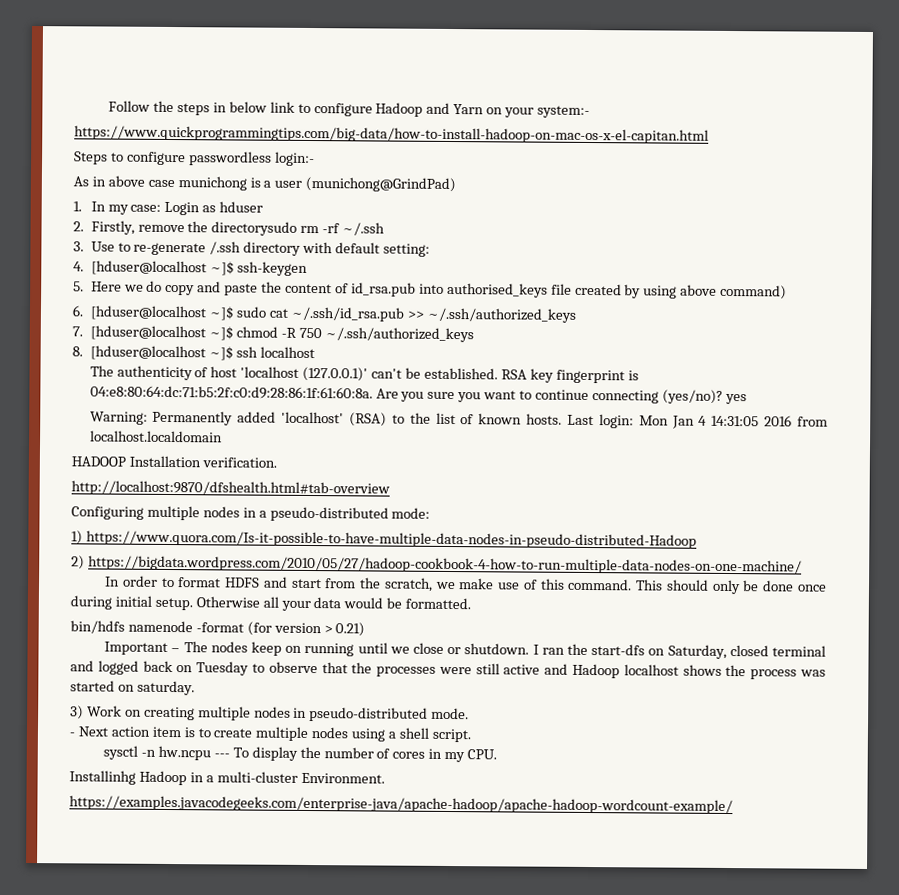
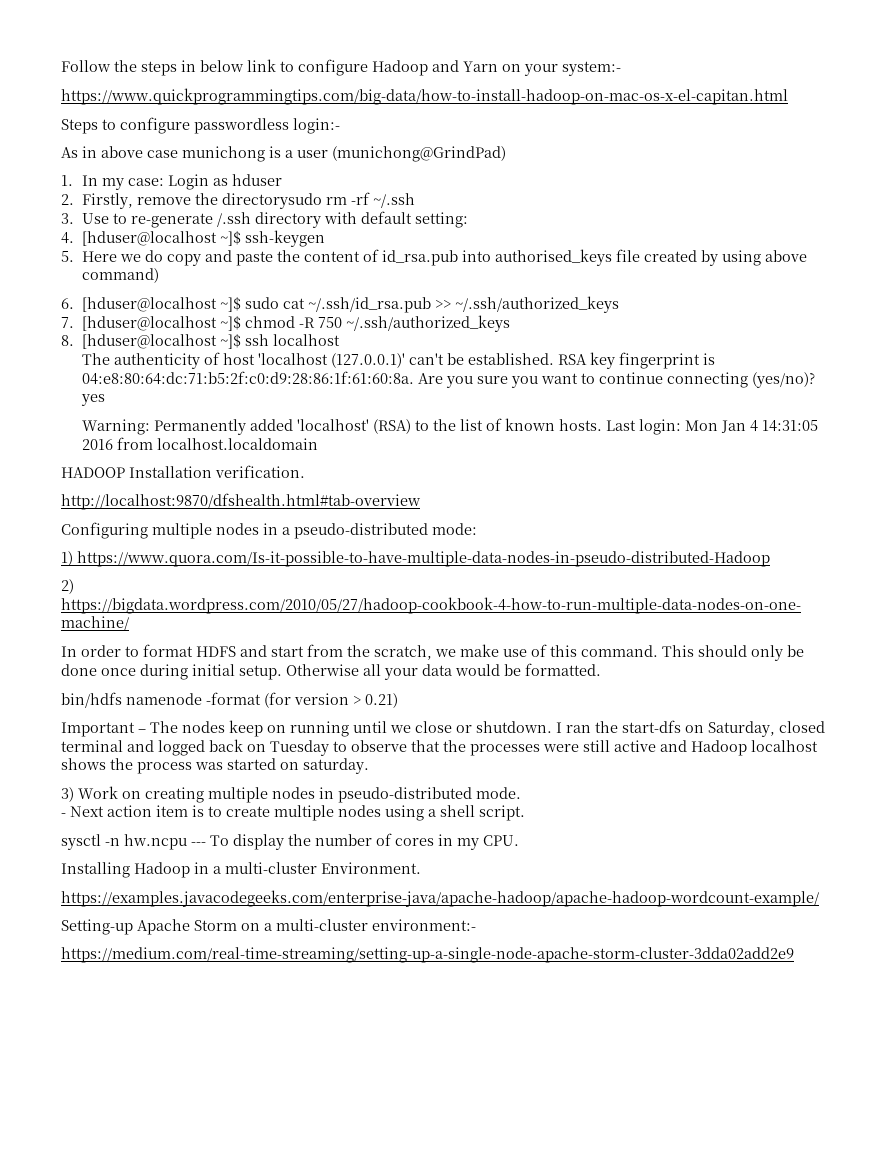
[69,770,136,785] Installinhg -> [61,862,130,878] Installing
(733, 805) none -> [61,919,476,935] [61,947,794,963] // Setting-up Apache Storm on a multi-cluster environment:- // https://medium.com/real-time-streaming/setting-up-a-single-node-apache-storm-cluster-3dda02add2e9

